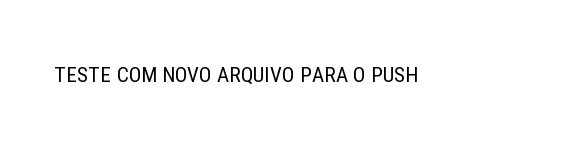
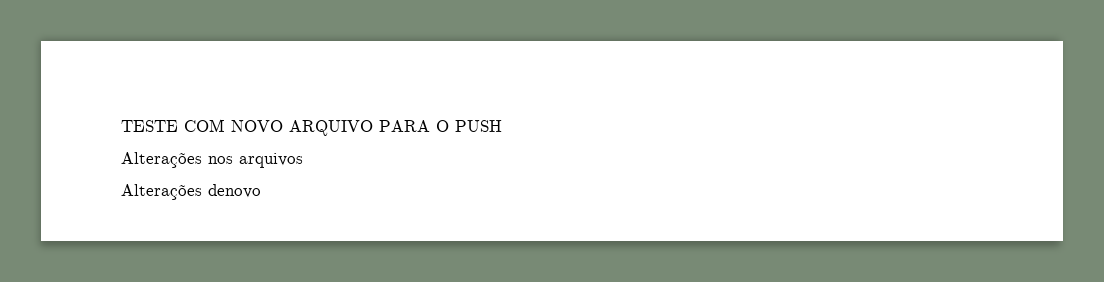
(419, 74) none -> [121,152,303,168] [121,184,261,200] // Alterações nos arquivos // Alterações denovo

